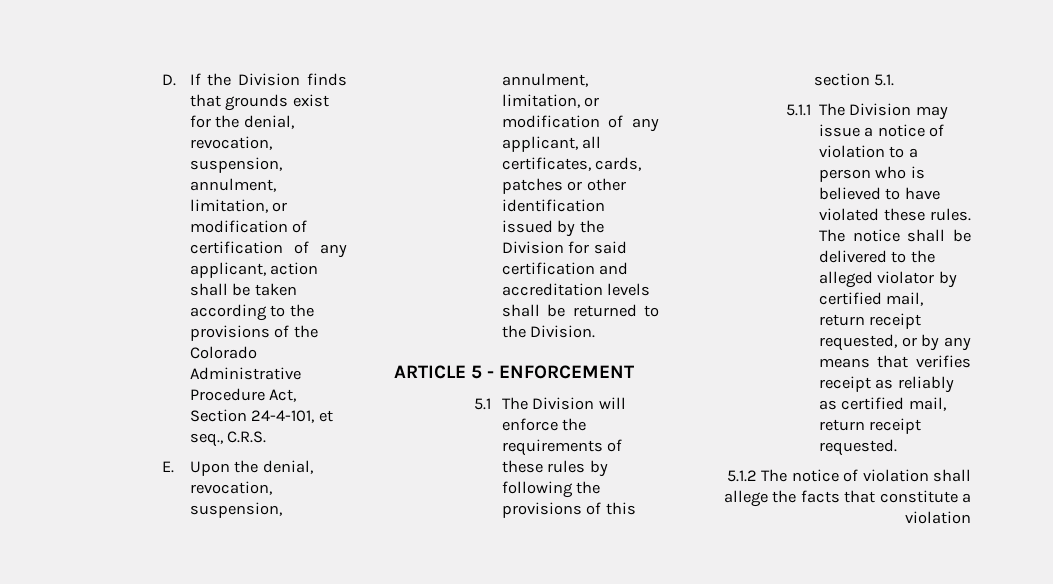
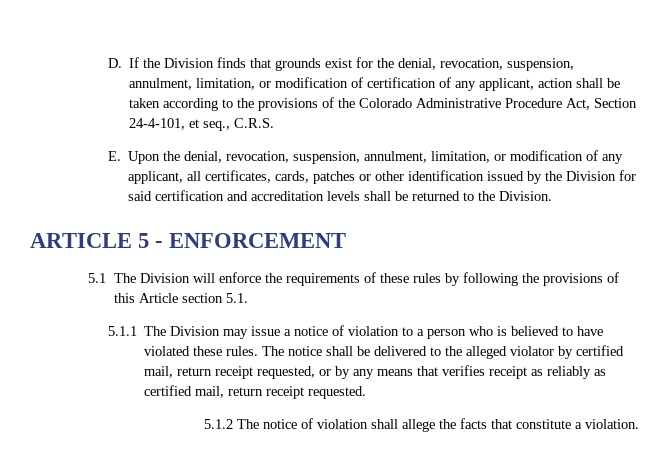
(636, 508) none -> [138,293,178,303] Article
[905,511,971,524] violation -> [585,419,639,429] violation.

